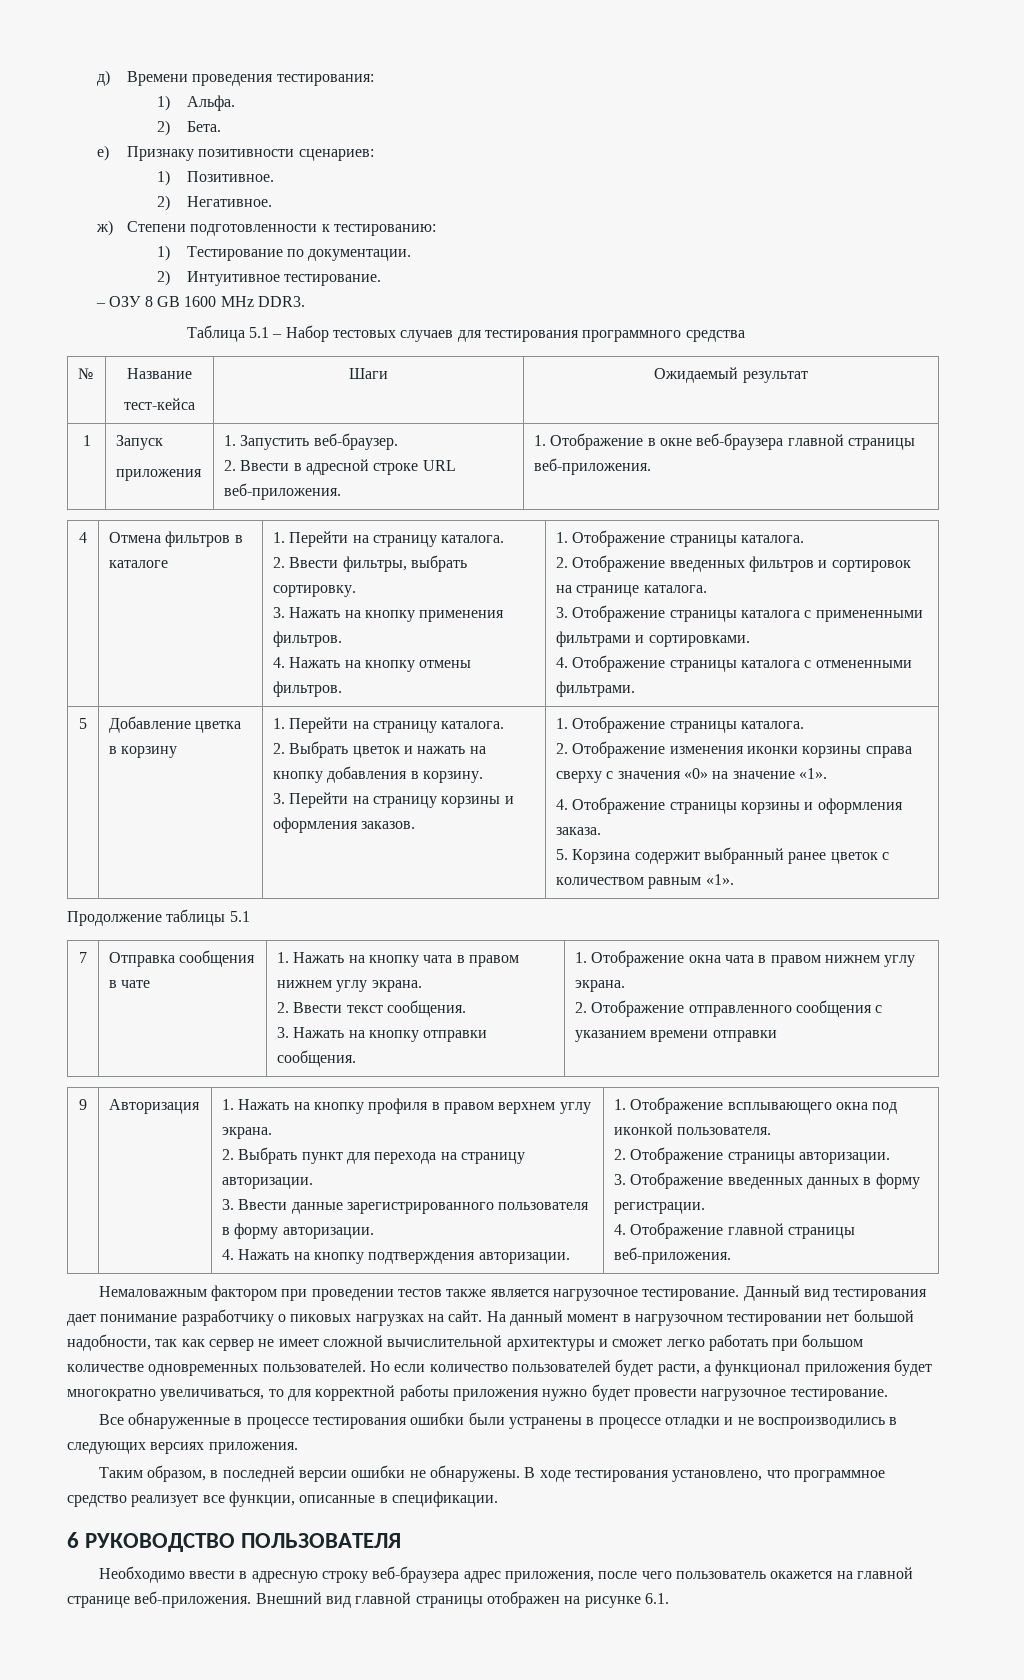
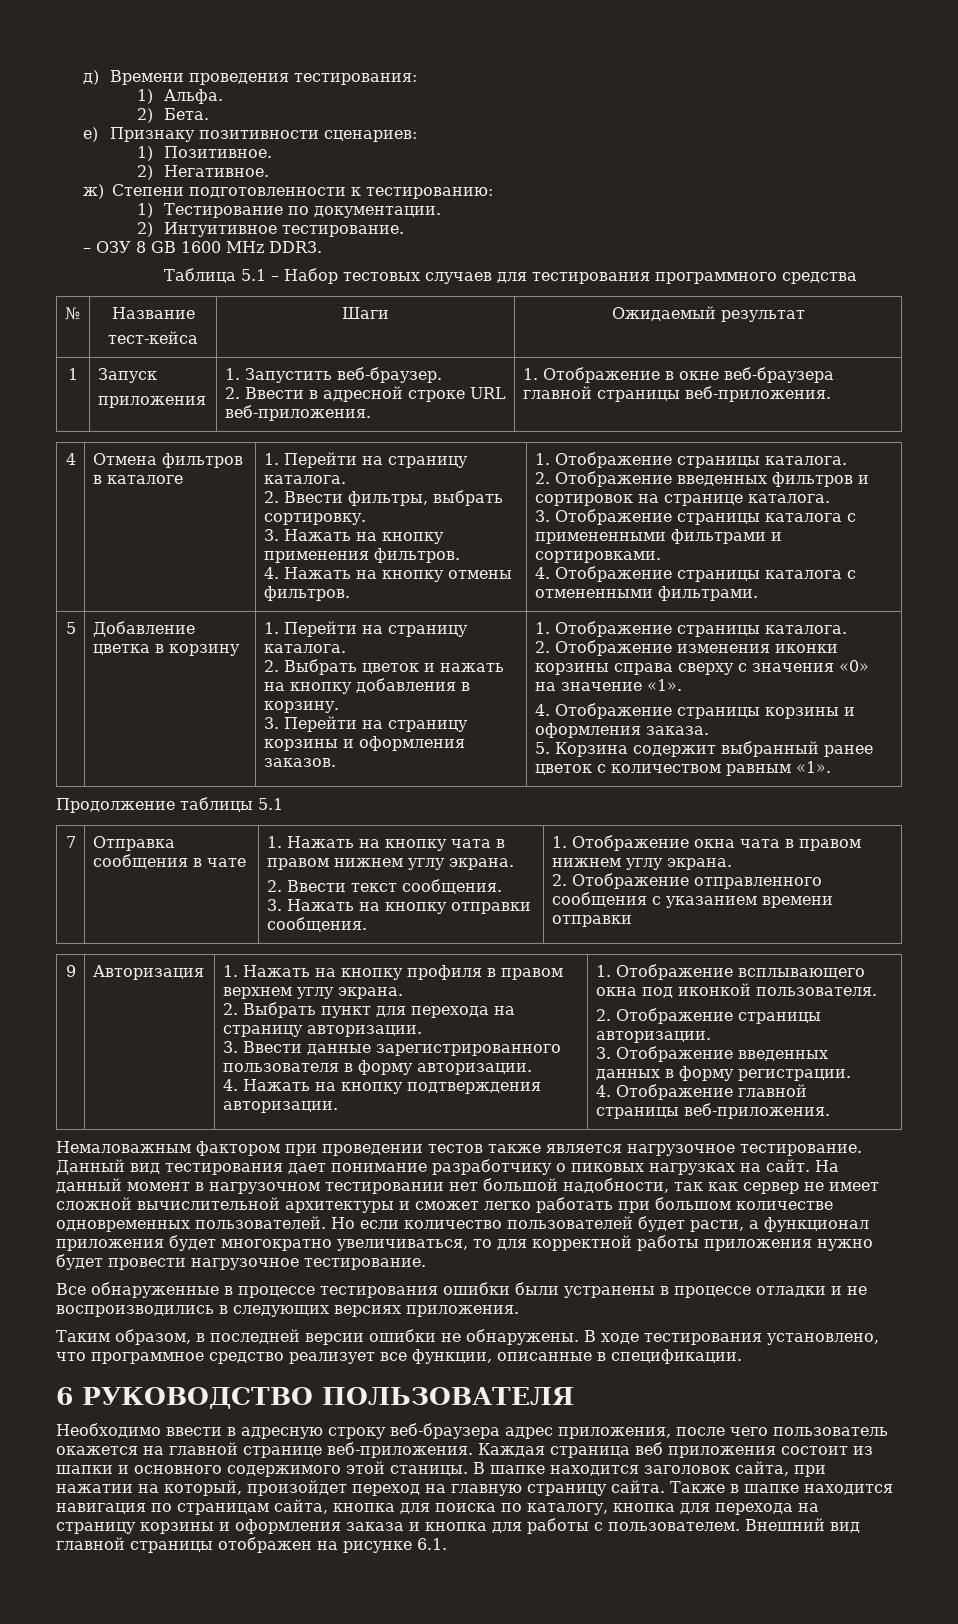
(252, 1599) none -> [478,1442,873,1458] [56,1461,826,1477] [56,1480,893,1496] [56,1499,819,1515] [56,1518,740,1534] Каждая страница веб приложения состоит из шапки и основного содержимого этой станицы. В шапке находится заголовок сайта, при нажатии на который, произойдет переход на главную страницу сайта. Также в шапке находится навигация по страницам сайта, кнопка для поиска по каталогу, кнопка для перехода на страницу корзины и оформления заказа и кнопка для работы с пользователем.

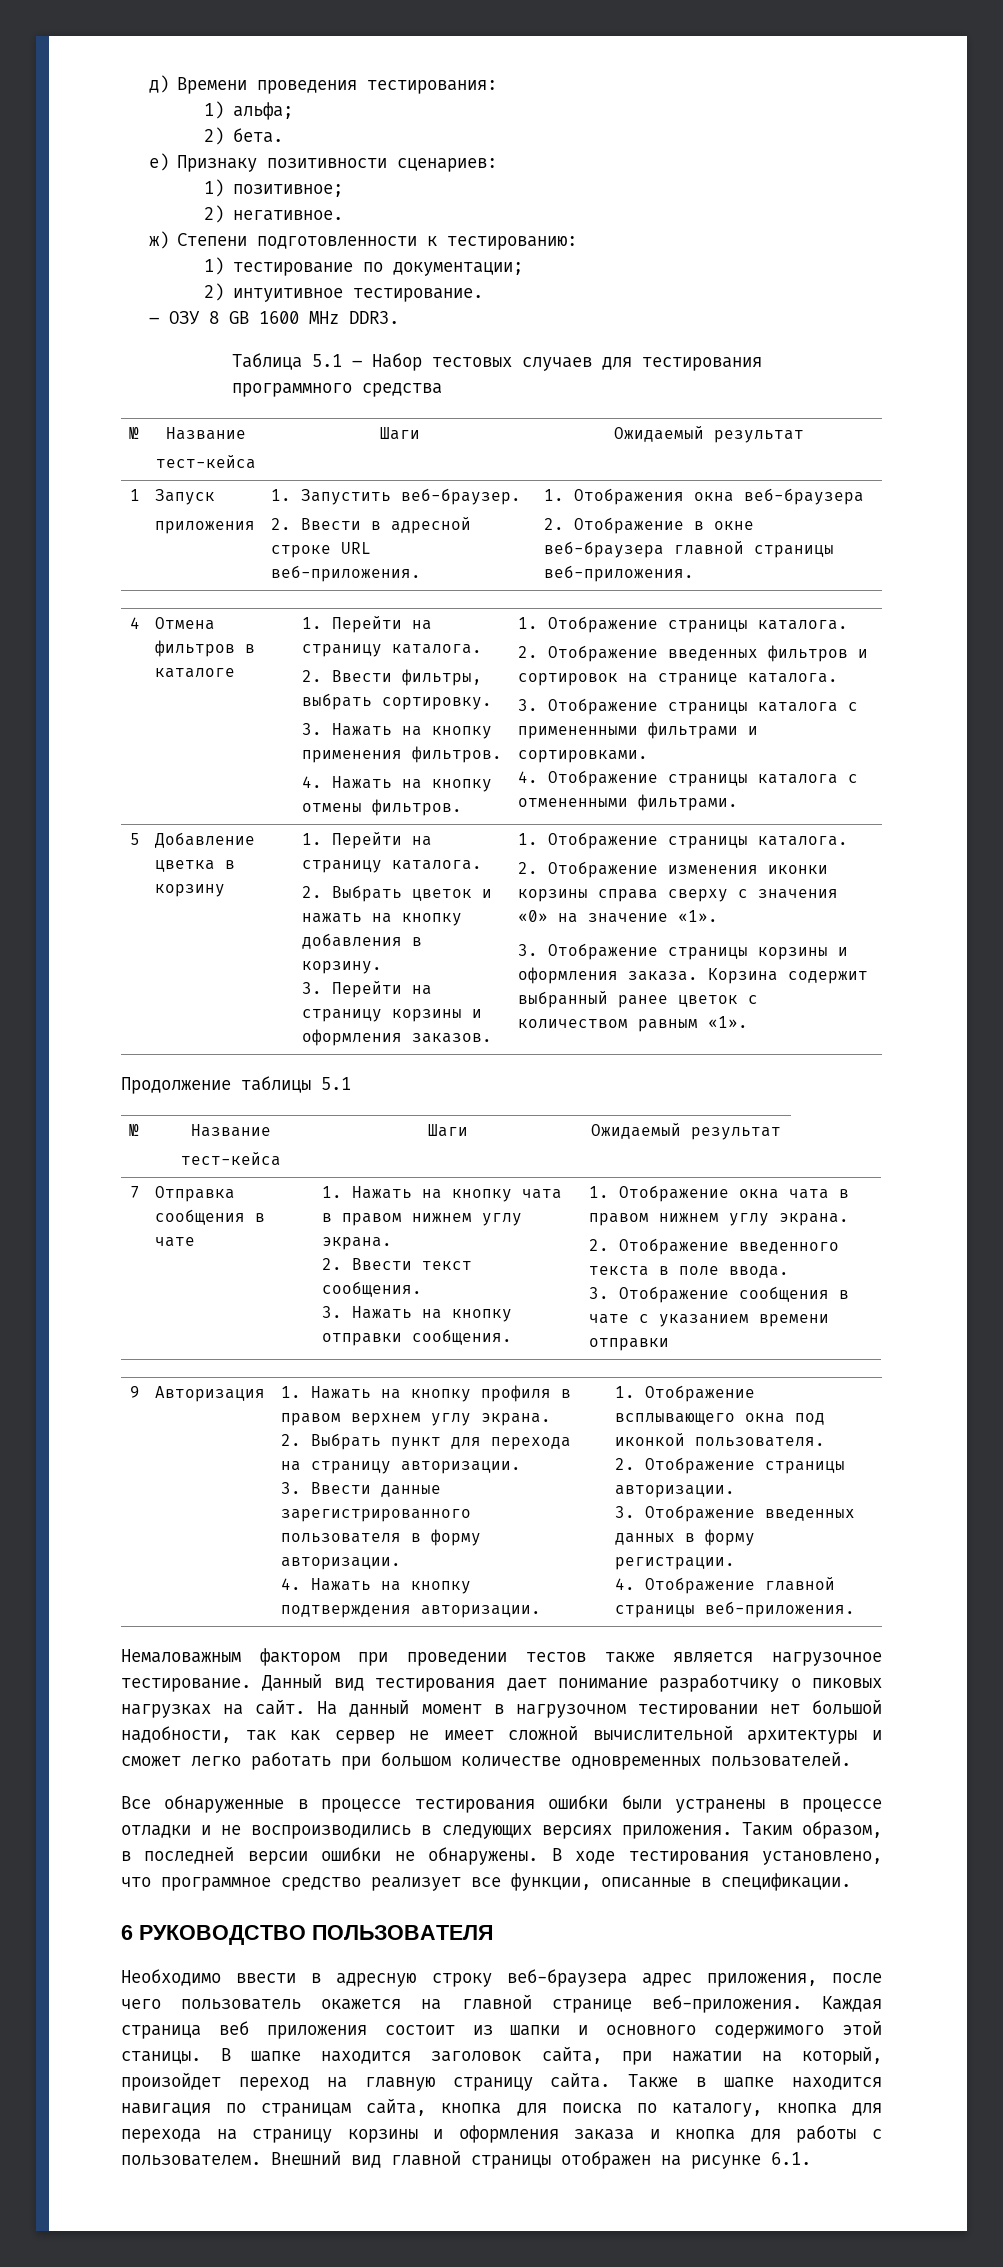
[163,89,223,104] [136,108,209,123] Альфа. // 2) Бета. -> [232,102,293,120] [204,127,283,145] альфа; // 2) бета.
[163,146,272,158] [136,165,269,180] Позитивное. // 2) Негативное. -> [232,184,343,197] [204,205,343,223] позитивное; // 2) негативное.
[163,203,441,218] [136,222,277,237] Тестирование по документации. // 2) Интуитивное -> [232,262,523,276] [204,283,343,302] тестирование по документации; // 2) интуитивное
(538, 374) none -> [573,488,864,505] [543,518,564,530] Отображения окна веб-браузера // 2.
[534,704,550,716] 4. -> [517,944,538,956] 3.
[534,742,550,754] // 5. -> (698, 976) none
(283, 804) none -> [128,1124,139,1136] [191,1124,271,1137] [181,1152,281,1166] [428,1124,468,1137] [591,1123,781,1140] // № | Название // тест-кейса | Шаги | Ожидаемый результат
[693,877,822,889] [551,892,647,907] отправленного сообщения -> [738,1242,839,1254] [588,1266,789,1278] [588,1286,849,1303] [588,1314,629,1324] введенного текста в поле ввода. // 3. Отображение сообщения в чате
[331,1216,869,1232] [56,1235,873,1251] [56,1254,426,1270] Но если количество пользователей будет расти, а функционал приложения будет многократно увеличиваться, то для корректной работы приложения нужно будет провести нагрузочное тестирование. -> (851, 1759) none
(519, 1311) // -> (732, 1832) none

